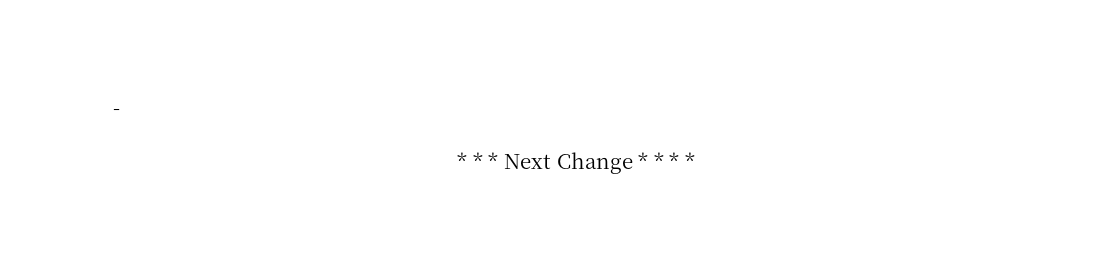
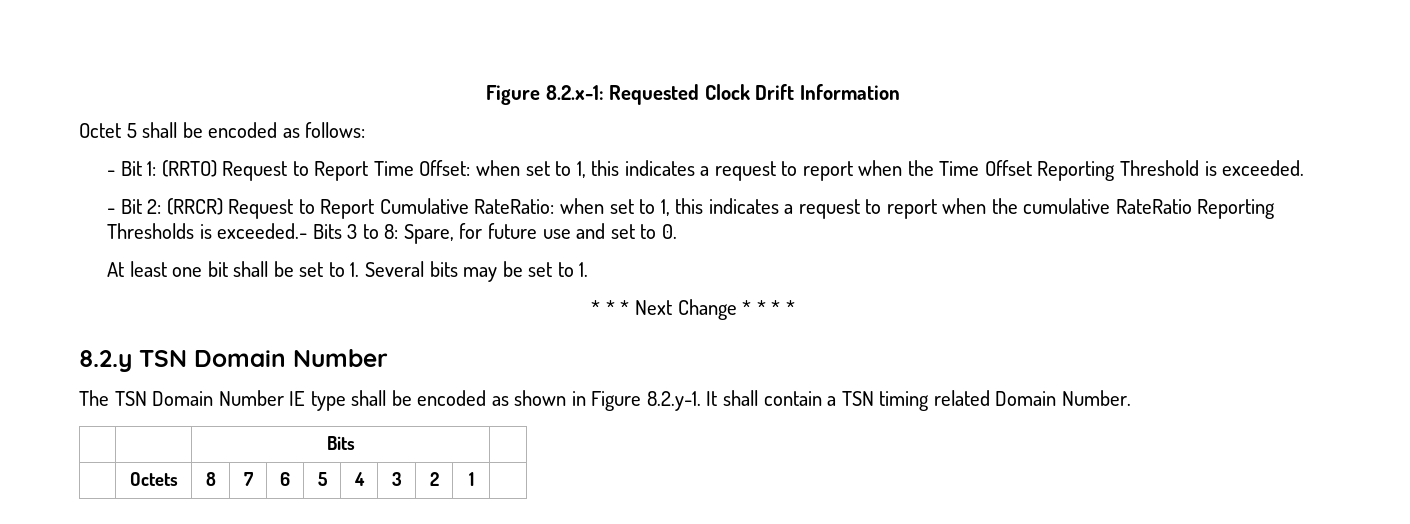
[112,109,120,115] - -> [486,84,900,105] [79,122,366,138] [107,160,1305,181] [107,198,1276,219] [107,223,677,244] [107,261,589,282] Figure 8.2.x-1: Requested Clock Drift Information // Octet 5 shall be encoded as follows: // - Bit 1: (RRTO) Request to Report Time Offset: when set to 1, this indicates a request to report when the Time Offset Reporting Threshold is exceeded. // - Bit 2: (RRCR) Request to Report Cumulative RateRatio: when set to 1, this indicates a request to report when the cumulative RateRatio Reporting Thresholds is exceeded.- Bits 3 to 8: Spare, for future use and set to 0. // At least one bit shall be set to 1. Several bits may be set to 1.
(695, 160) none -> [79,349,388,372] [79,390,1131,411] [326,436,355,450] [129,472,178,486] [205,472,216,486] [243,472,253,486] [280,472,290,486] [317,472,327,486] [353,472,365,486] [391,472,402,486] [429,472,439,486] [468,472,474,486] // 8.2.y TSN Domain Number // The TSN Domain Number IE type shall be encoded as shown in Figure 8.2.y-1. It shall contain a TSN timing related Domain Number. // | | Bits | // | Octets | 8 | 7 | 6 | 5 | 4 | 3 | 2 | 1 |

